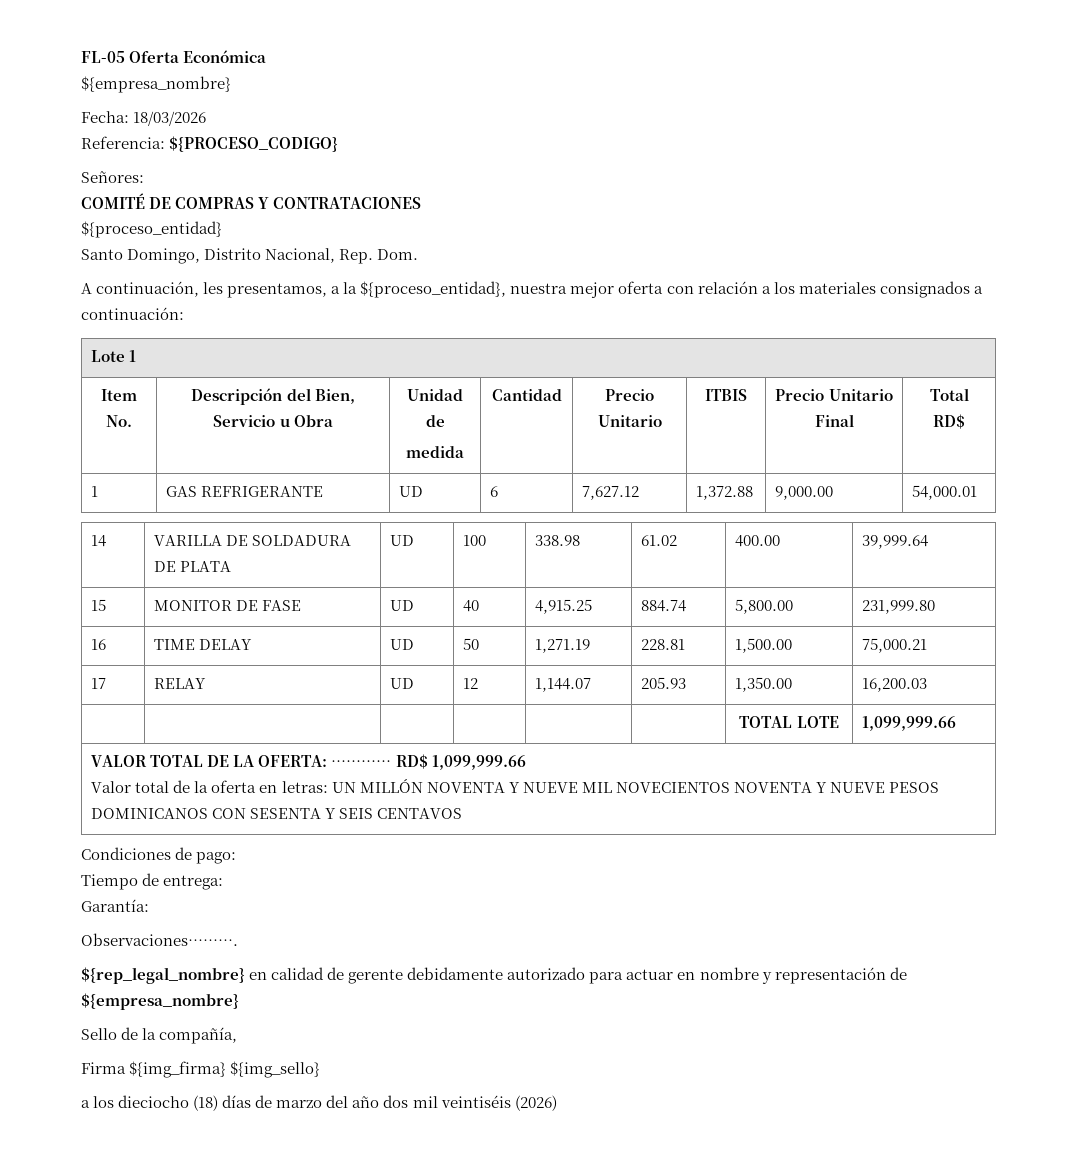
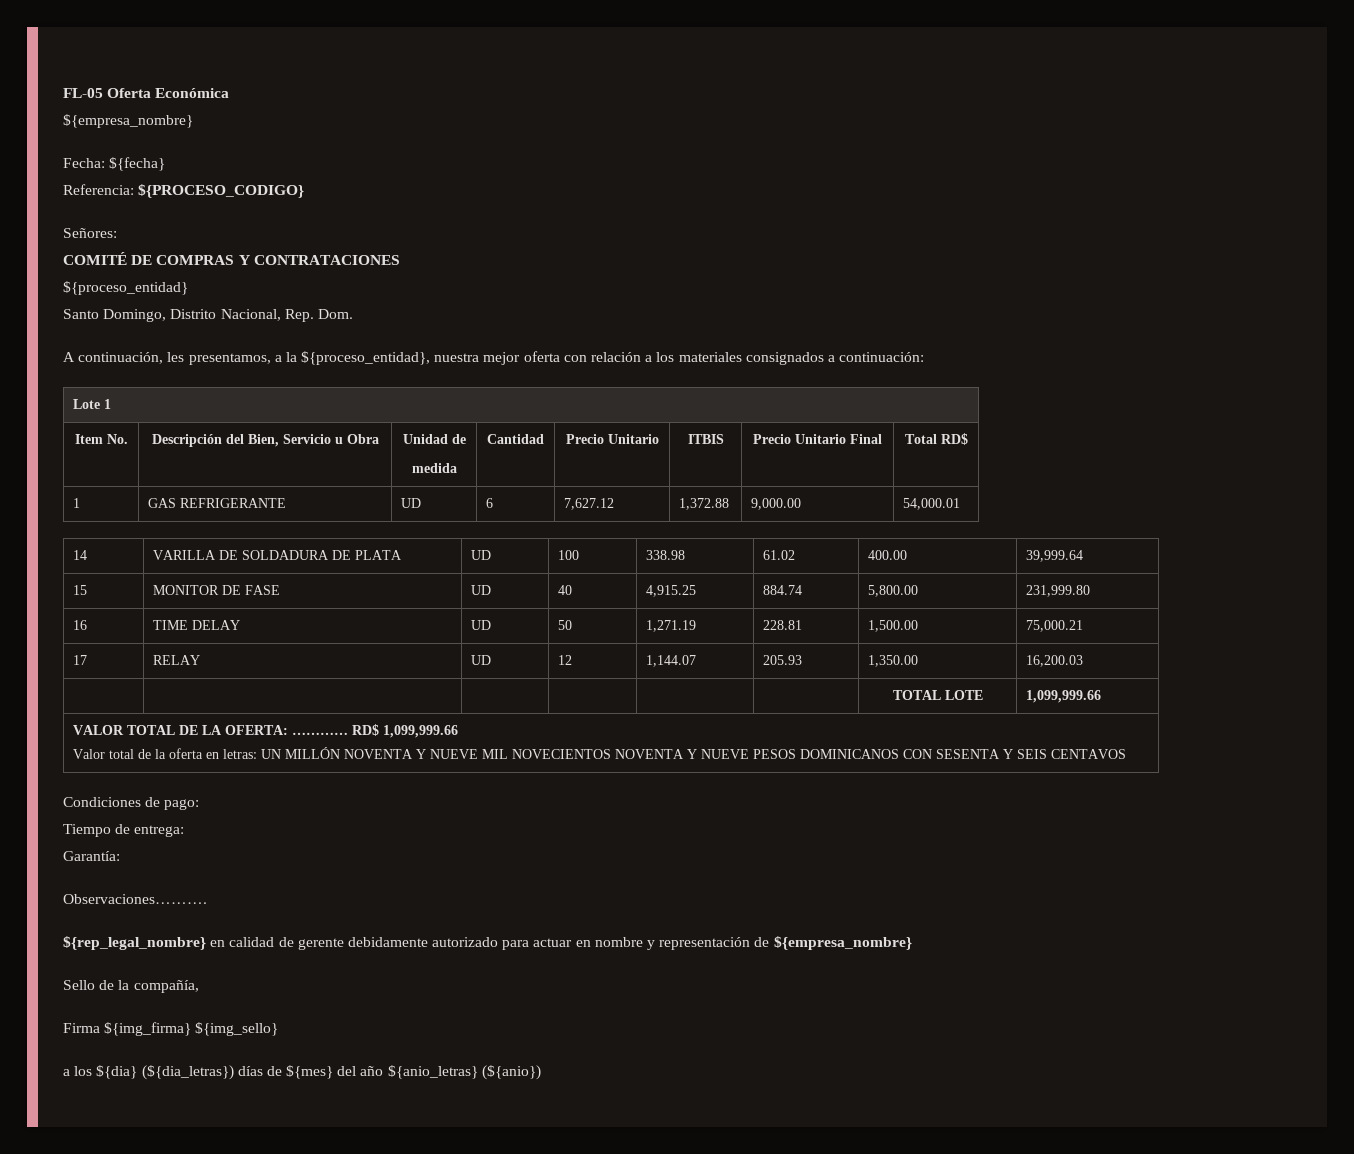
[133,111,207,126] 18/03/2026 -> [109,157,166,171] ${fecha}
[118,1095,219,1111] dieciocho (18) -> [96,1065,234,1080] ${dia} (${dia_letras})
[276,1100,323,1108] marzo -> [286,1065,334,1079] ${mes}
[383,1095,557,1111] dos mil veintiséis (2026) -> [387,1065,541,1080] ${anio_letras} (${anio})

